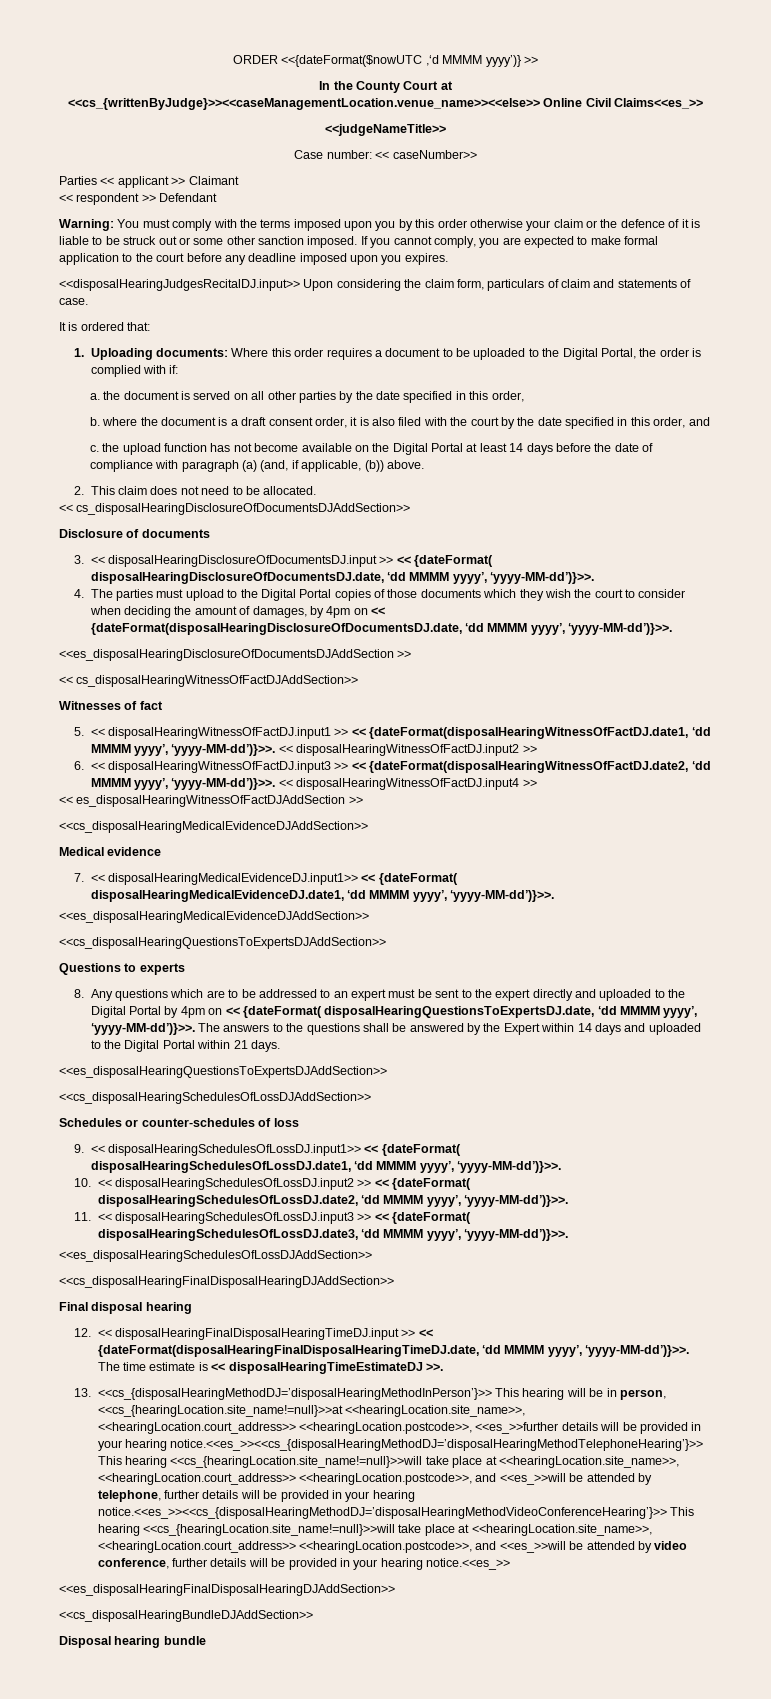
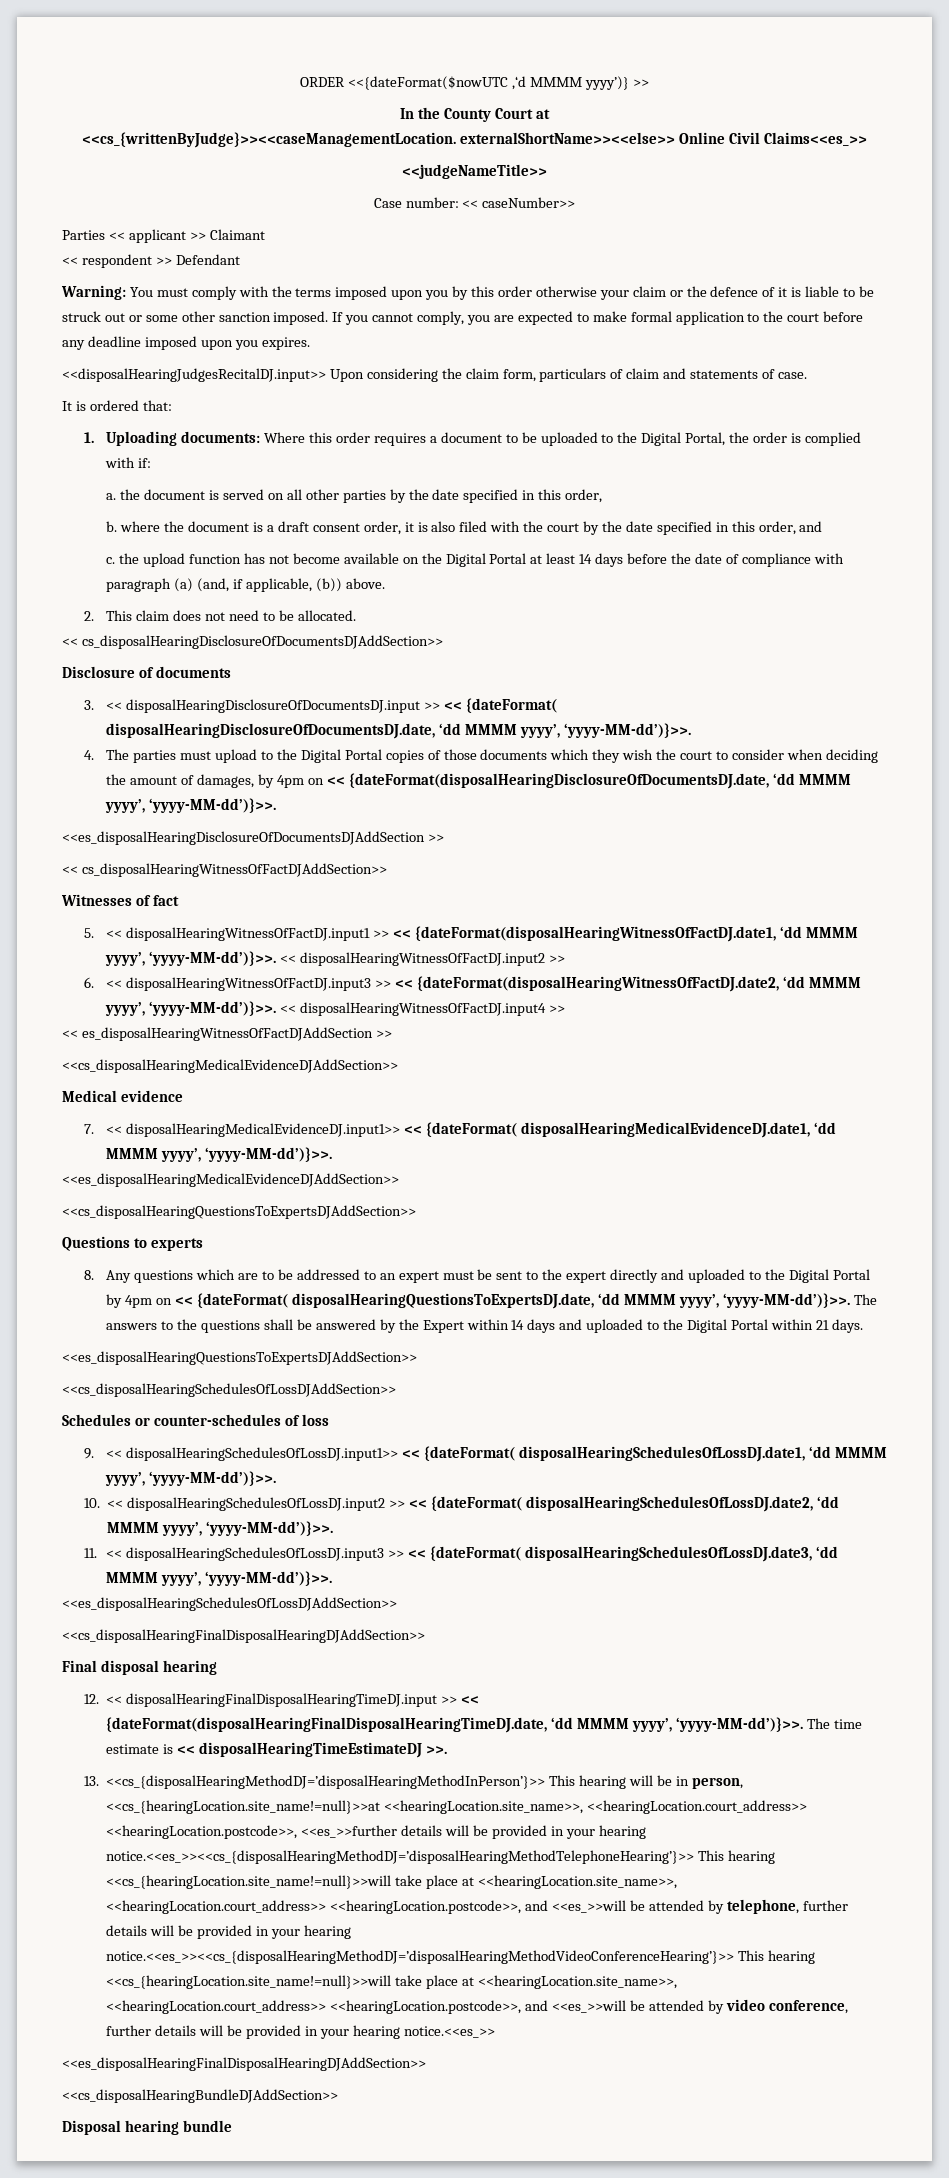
[67,98,540,110] <<cs_{writtenByJudge}>><<caseManagementLocation.venue_name>><<else>> -> [82,132,676,148] <<cs_{writtenByJudge}>><<caseManagementLocation. externalShortName>><<else>>

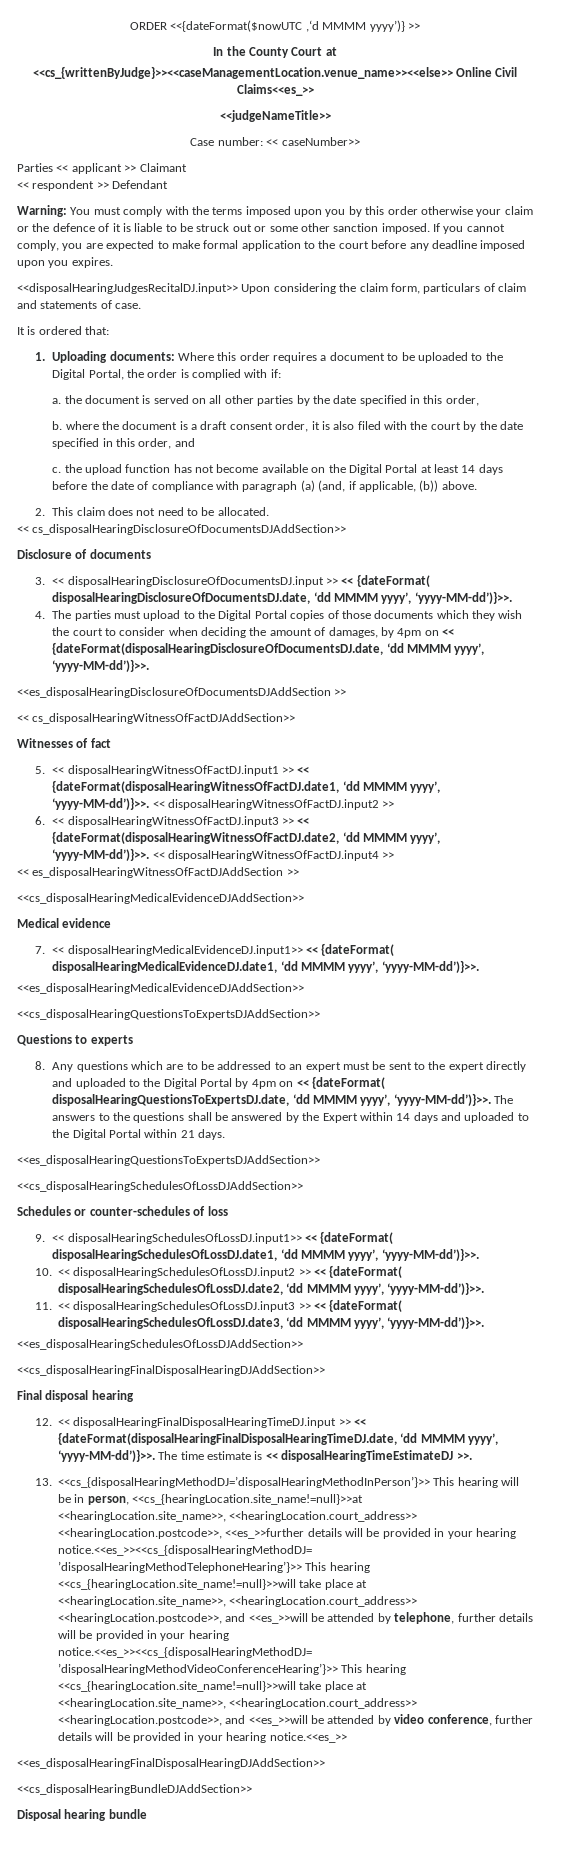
[82,132,676,148] <<cs_{writtenByJudge}>><<caseManagementLocation. externalShortName>><<else>> -> [32,66,453,79] <<cs_{writtenByJudge}>><<caseManagementLocation.venue_name>><<else>>

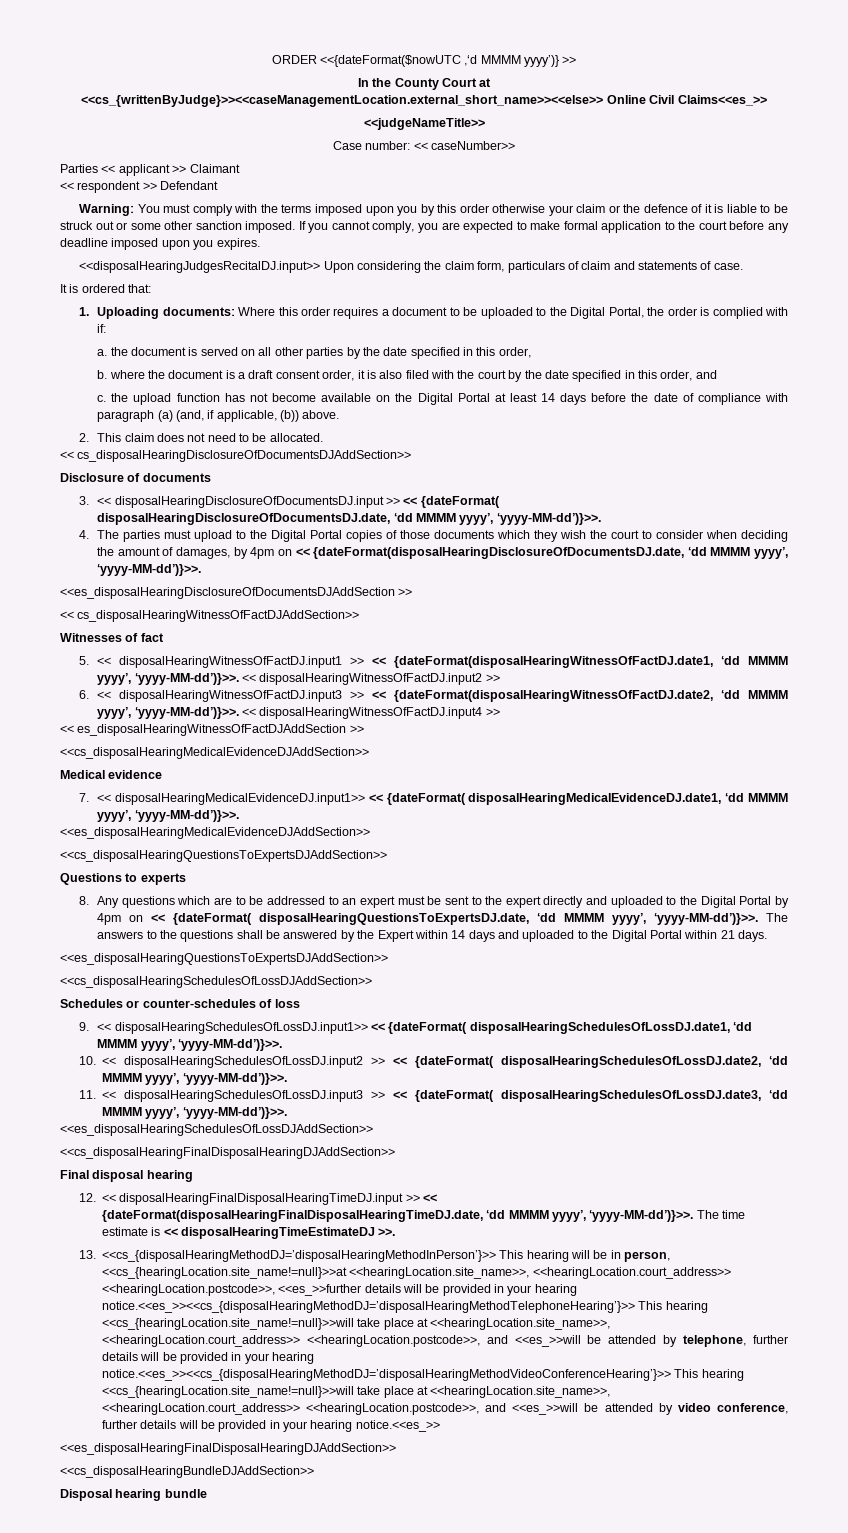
[32,66,453,79] <<cs_{writtenByJudge}>><<caseManagementLocation.venue_name>><<else>> -> [81,95,604,107] <<cs_{writtenByJudge}>><<caseManagementLocation.external_short_name>><<else>>

